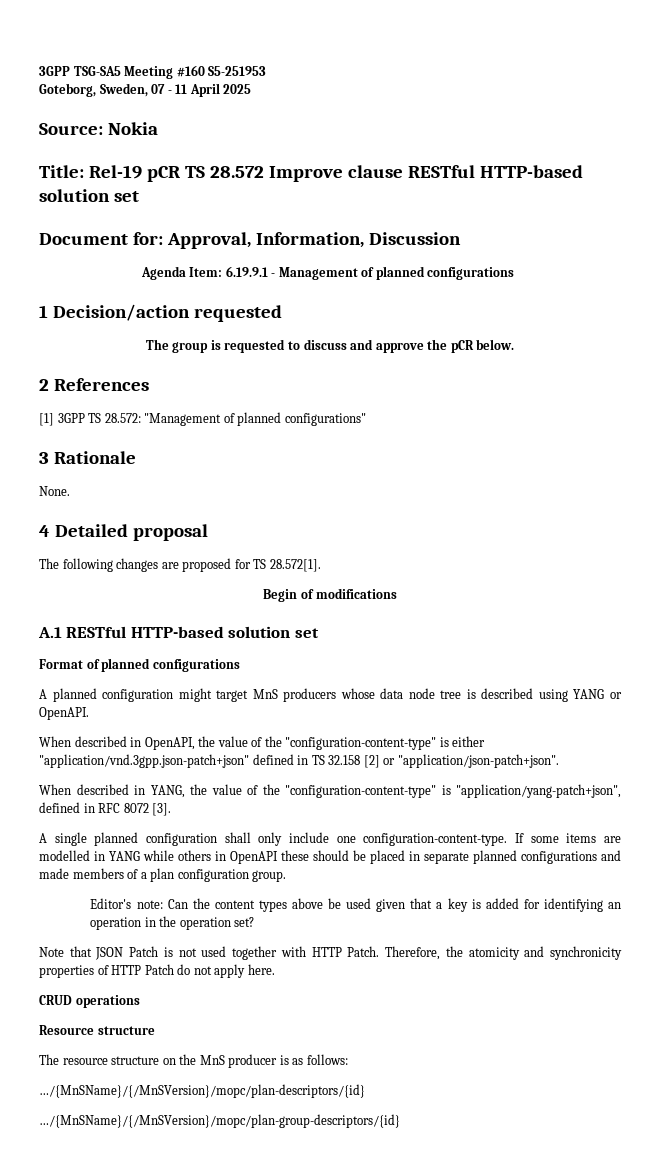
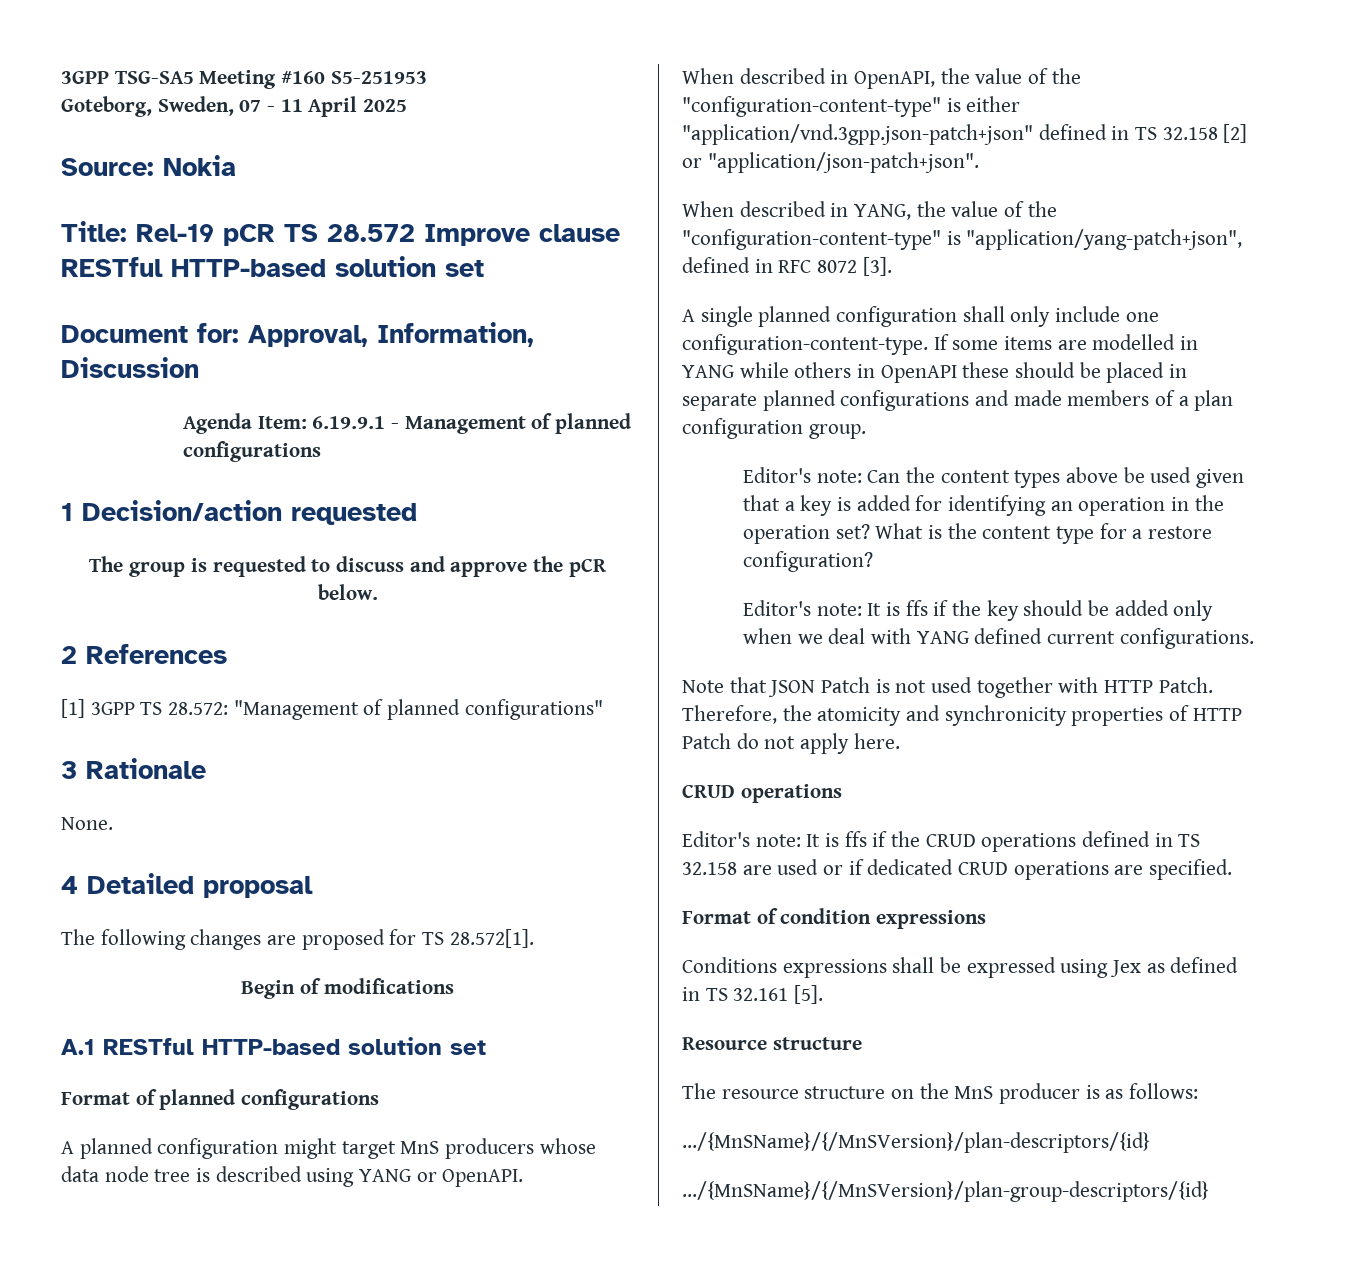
(255, 922) none -> [875,523,1213,544] [742,551,873,572] [742,600,1214,621] [742,628,1254,649] What is the content type for a restore configuration? // Editor's note: It is ffs if the key should be added only when we deal with YANG defined current configurations.
(140, 1001) none -> [682,831,1201,852] [682,859,1233,880] [682,908,987,929] [682,957,1239,978] [682,985,824,1004] // Editor's note: It is ffs if the CRUD operations defined in TS 32.158 are used or if dedicated CRUD operations are specified. // Format of condition expressions // Conditions expressions shall be expressed using Jex as defined in TS 32.161 [5].
[39,1084,365,1098] [39,1114,400,1128] …/{MnSName}/{/MnSVersion}/mopc/plan-descriptors/{id} // …/{MnSName}/{/MnSVersion}/mopc/plan-group-descriptors/{id} -> [682,1132,1150,1153] [682,1181,1209,1202] …/{MnSName}/{/MnSVersion}/plan-descriptors/{id} // …/{MnSName}/{/MnSVersion}/plan-group-descriptors/{id}

